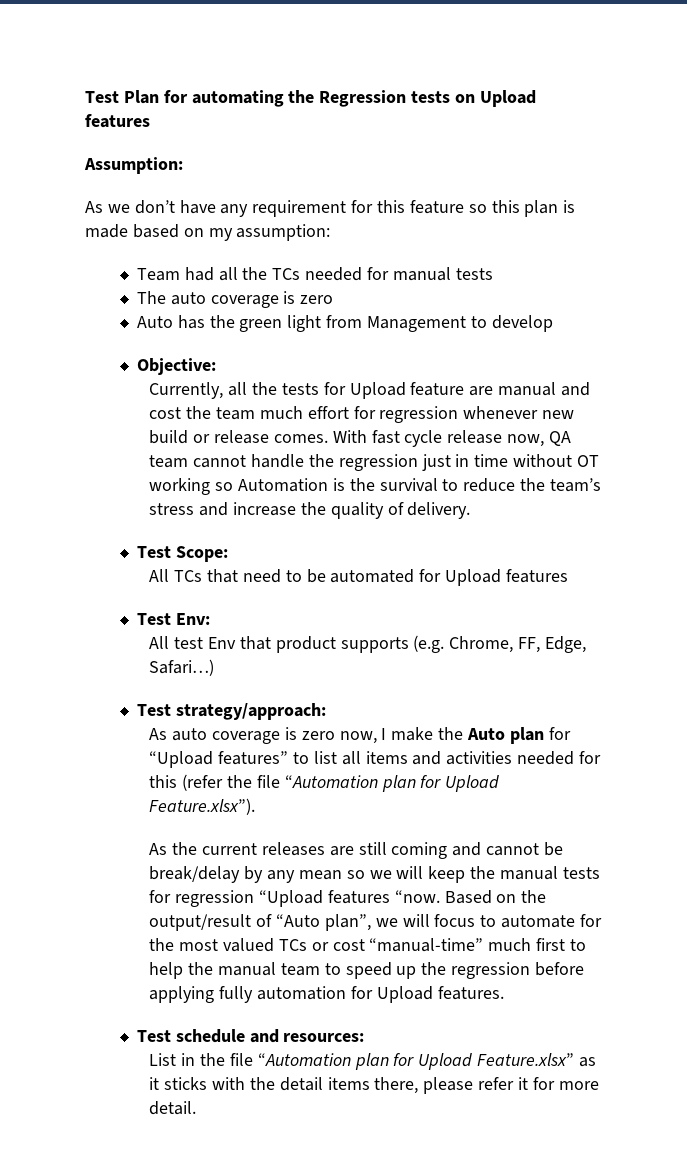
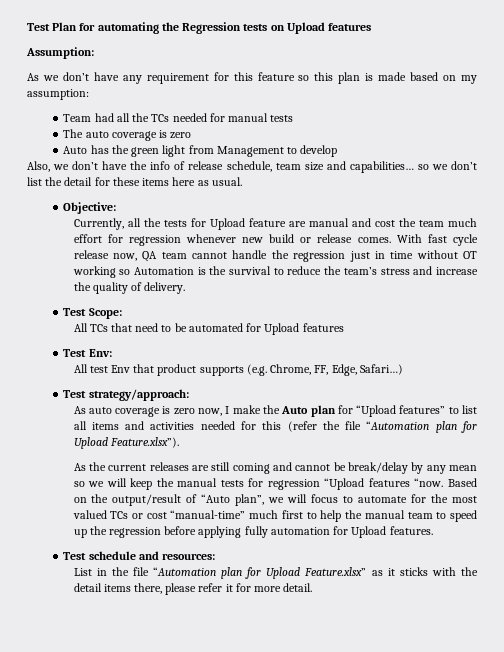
(553, 323) none -> [27,161,477,173] [27,177,242,186] // Also, we don’t have the info of release schedule, team size and capabilities… so we don’t list the detail for these items here as usual.

